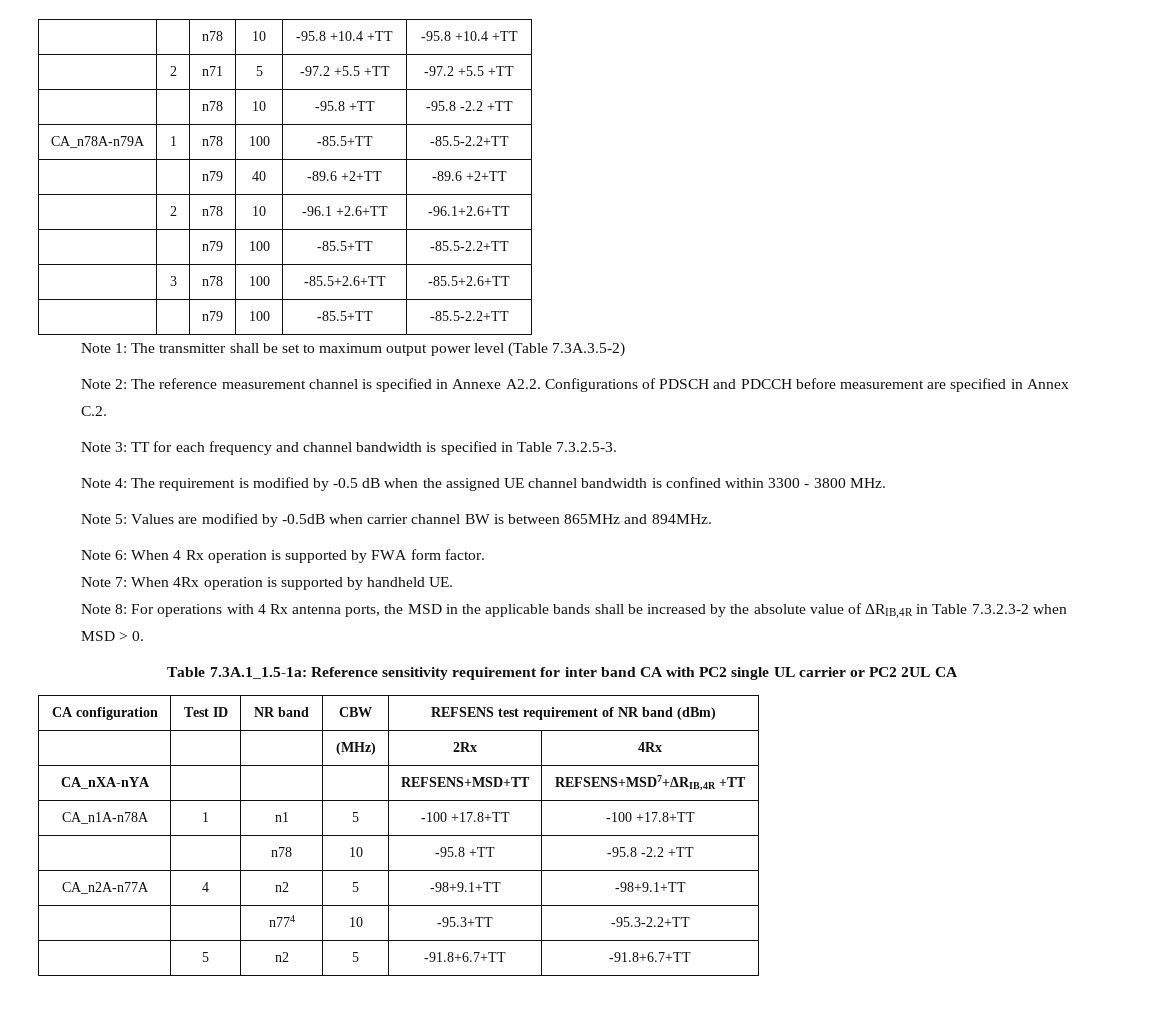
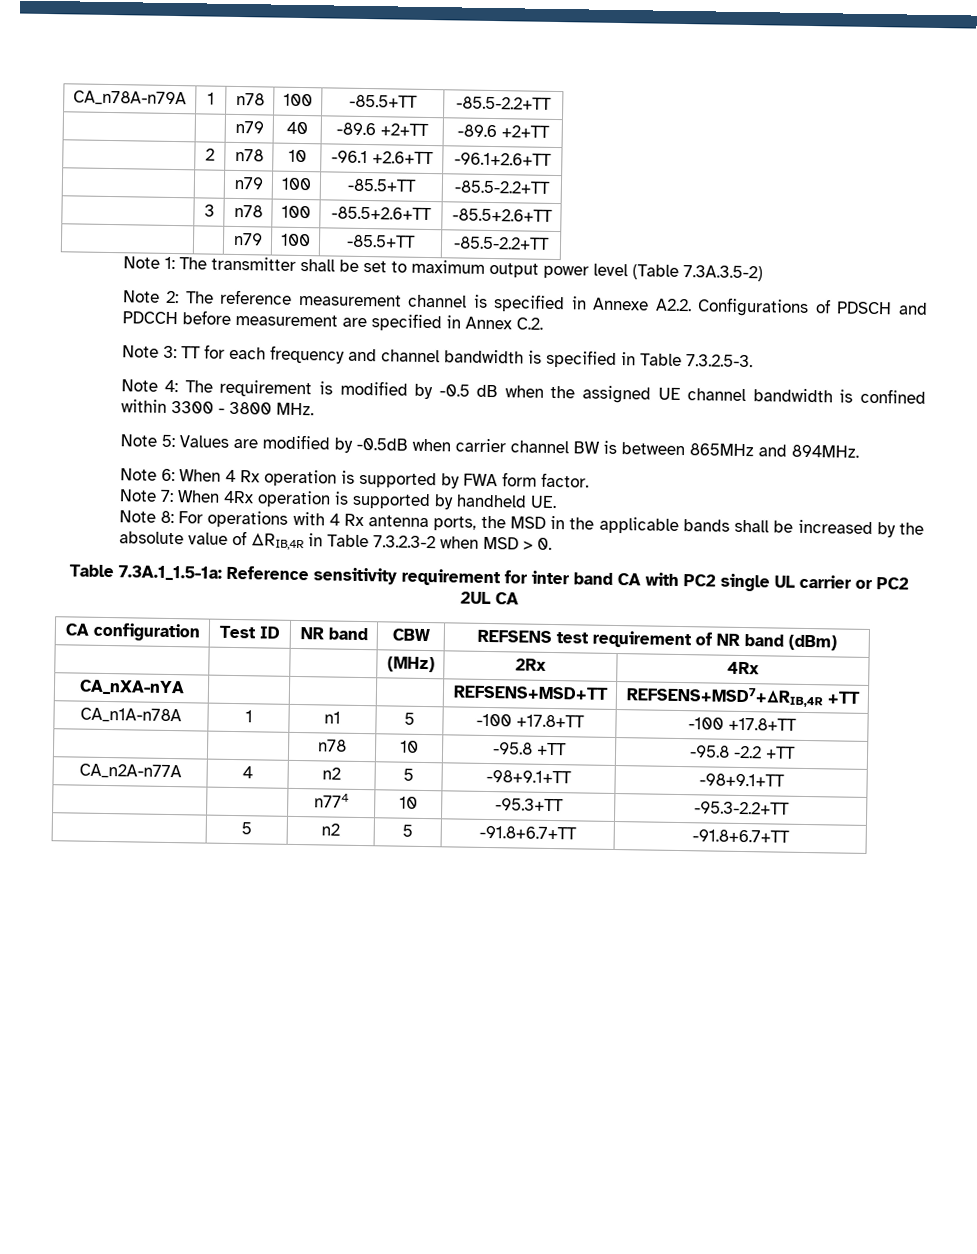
[202,31,223,41] [252,31,266,41] [296,31,393,41] [420,31,518,41] [169,66,177,76] [202,66,223,76] [255,66,263,76] [299,66,390,76] [424,66,514,76] [202,101,223,111] [252,101,266,111] [314,101,375,111] [425,101,513,111] | | n78 | 10 | -95.8 +10.4 +TT | -95.8 +10.4 +TT // | 2 | n71 | 5 | -97.2 +5.5 +TT | -97.2 +5.5 +TT // | | n78 | 10 | -95.8 +TT | -95.8 -2.2 +TT // -> (73, 98) none

